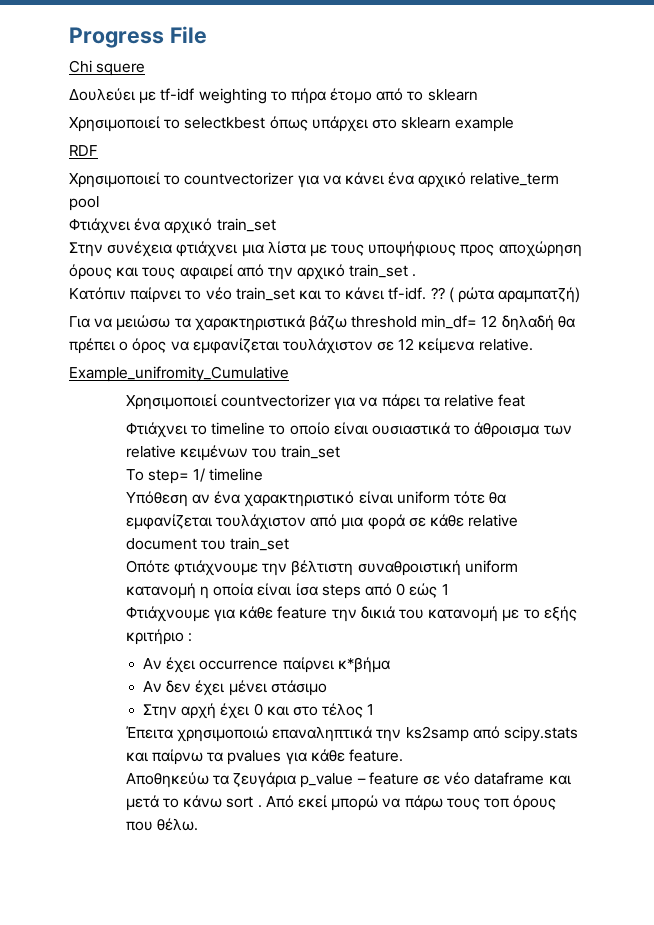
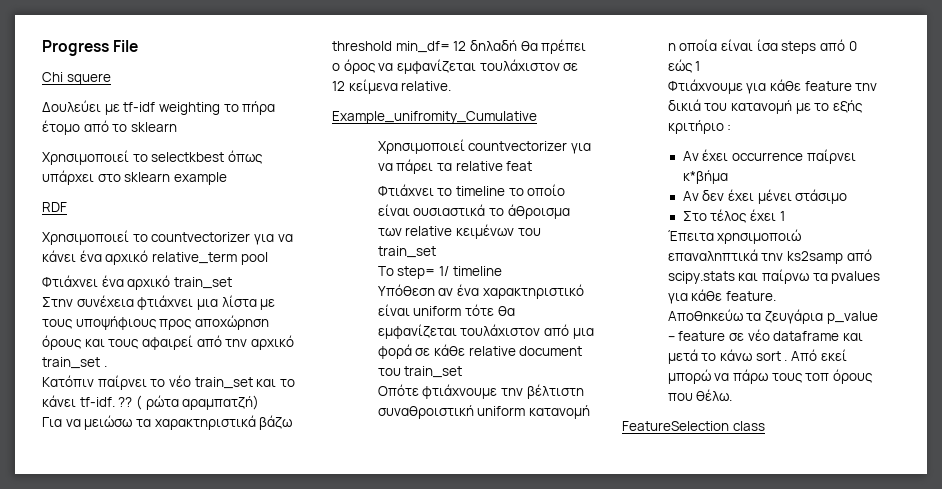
[142,703,364,719] Στην αρχή έχει 0 και στο τέλος -> [682,209,776,223] Στο τέλος έχει
(199, 824) none -> [622,421,765,431] // FeatureSelection class

